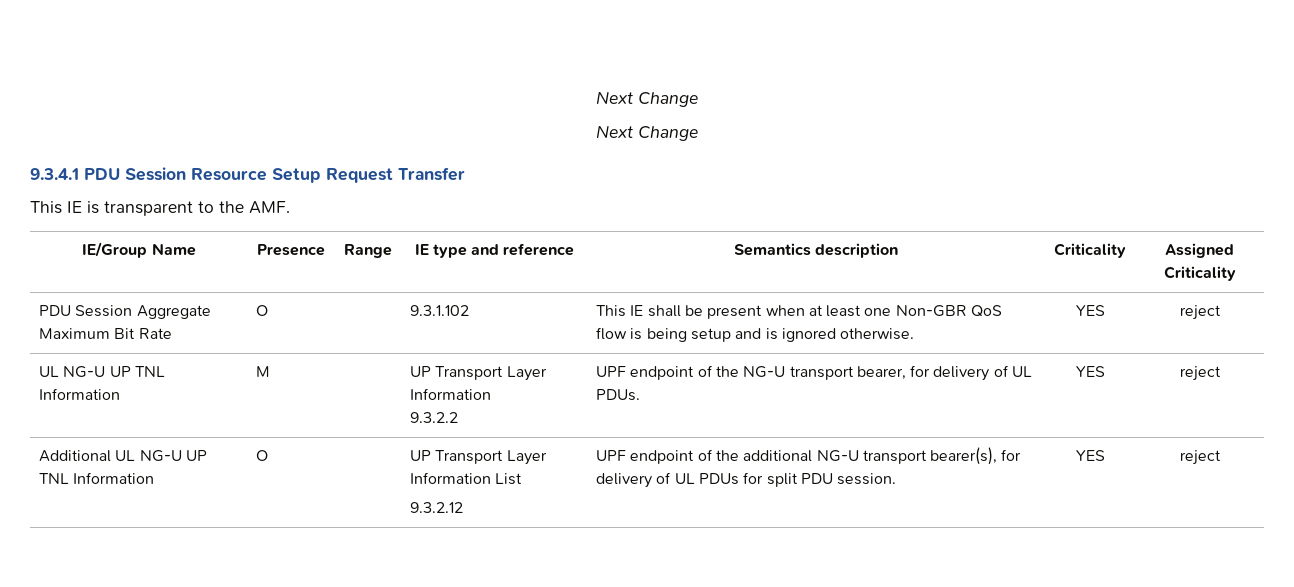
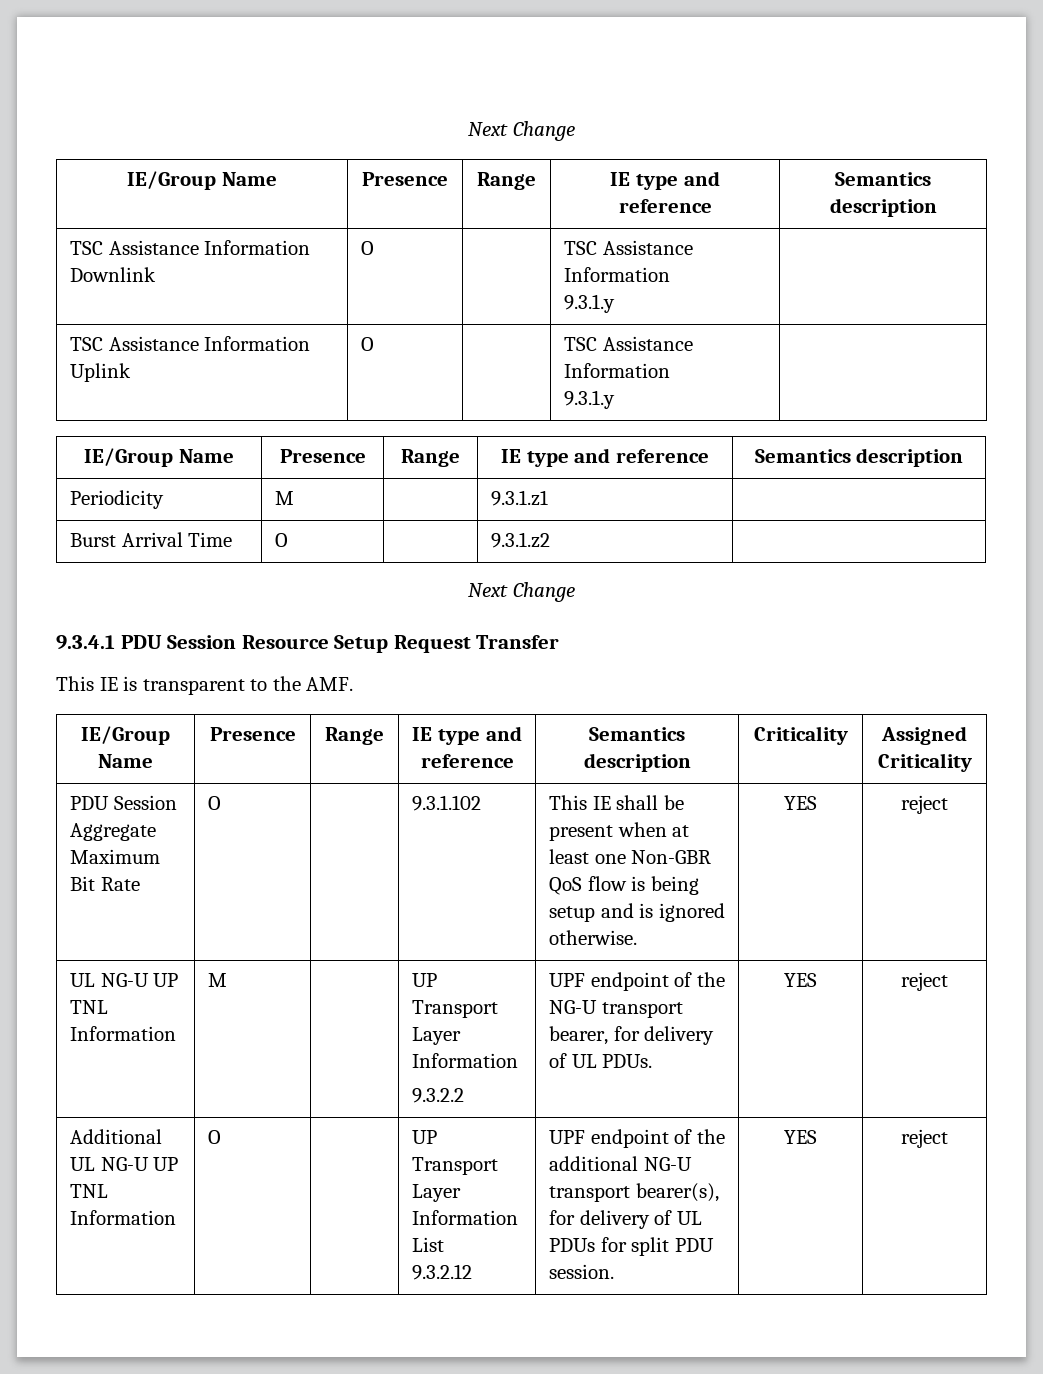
[596,91,698,107] Next Change -> [468,121,575,141] [127,171,277,190] [362,172,448,186] [477,172,536,190] [610,171,720,190] [618,199,712,213] [835,172,931,186] [829,198,937,217] [70,240,311,255] [70,267,157,282] [361,241,375,255] [564,240,693,255] [564,267,671,282] [564,294,616,313] [70,336,311,351] [70,363,132,382] [361,337,375,351] [564,336,693,351] [564,363,671,378] [564,390,616,409] [84,448,234,467] [279,449,366,463] [401,449,460,467] [501,448,709,467] [754,448,964,467] [70,490,165,509] [275,491,295,505] [491,490,549,506] [70,532,233,547] [275,533,289,547] [491,532,551,548] Next Change // IE/Group Name | Presence | Range | IE type and reference | Semantics description // TSC Assistance Information Downlink | O | | TSC Assistance Information // 9.3.1.y | // TSC Assistance Information Uplink | O | | TSC Assistance Information // 9.3.1.y | // IE/Group Name | Presence | Range | IE type and reference | Semantics description // Periodicity | M | | 9.3.1.z1 | // Burst Arrival Time | O | | 9.3.1.z2 |

